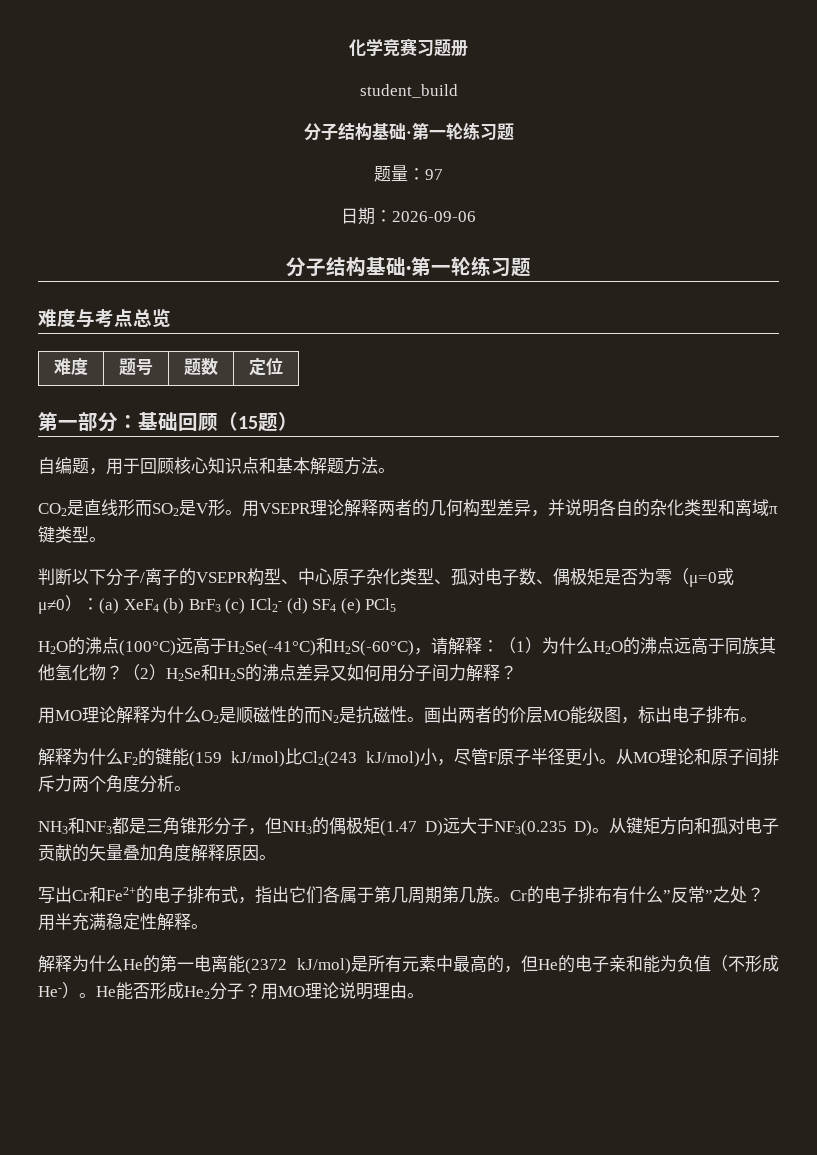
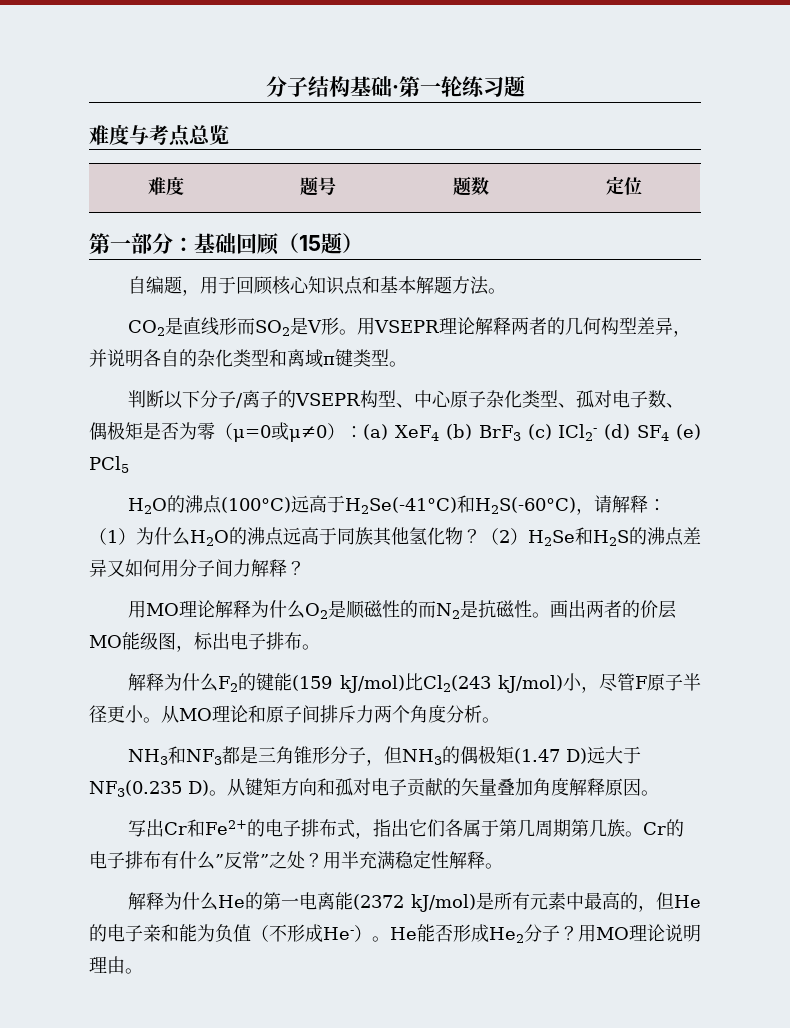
[349,38,468,57] [359,84,458,98] [303,122,514,141] [374,165,443,182] [341,207,476,225] 化学竞赛习题册 // student_build // 分子结构基础·第一轮练习题 // 题量：97 // 日期：2026-09-06 // -> (265, 86) none

